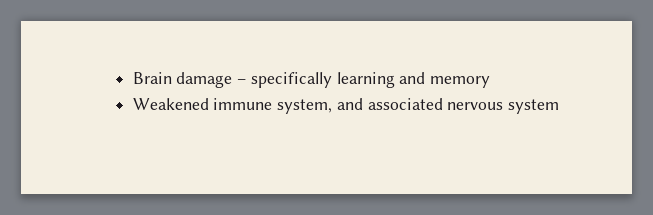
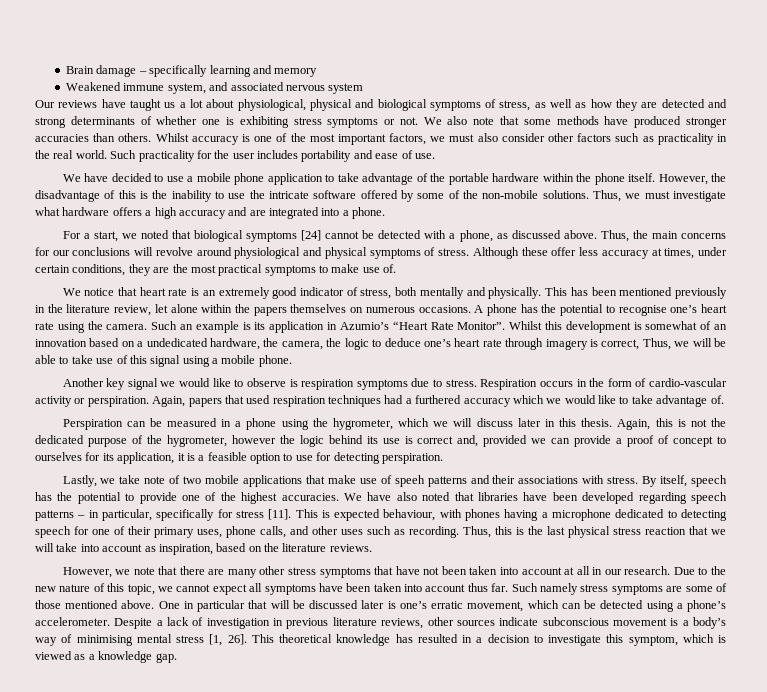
(560, 106) none -> [35,99,728,111] [35,116,727,128] [35,133,727,145] [35,150,435,162] [62,173,726,185] [35,190,726,202] [35,207,386,219] [62,230,727,242] [35,247,727,259] [35,264,397,276] [62,287,727,299] [35,304,727,316] [35,321,727,333] [35,338,726,350] [35,355,292,367] [62,378,727,390] [35,395,724,407] [62,418,726,430] [35,435,727,447] [35,452,443,464] [62,475,727,487] [35,492,727,504] [35,509,727,521] [35,526,726,538] [35,543,372,555] [62,566,727,578] [35,583,727,595] [35,600,726,612] [35,617,727,629] [35,634,726,646] [35,651,177,663] // Our reviews have taught us a lot about physiological, physical and biological symptoms of stress, as well as how they are detected and strong determinants of whether one is exhibiting stress symptoms or not. We also note that some methods have produced stronger accuracies than others. Whilst accuracy is one of the most important factors, we must also consider other factors such as practicality in the real world. Such practicality for the user includes portability and ease of use. // We have decided to use a mobile phone application to take advantage of the portable hardware within the phone itself. However, the disadvantage of this is the inability to use the intricate software offered by some of the non-mobile solutions. Thus, we must investigate what hardware offers a high accuracy and are integrated into a phone. // For a start, we noted that biological symptoms [24] cannot be detected with a phone, as discussed above. Thus, the main concerns for our conclusions will revolve around physiological and physical symptoms of stress. Although these offer less accuracy at times, under certain conditions, they are the most practical symptoms to make use of. // We notice that heart rate is an extremely good indicator of stress, both mentally and physically. This has been mentioned previously in the literature review, let alone within the papers themselves on numerous occasions. A phone has the potential to recognise one’s heart rate using the camera. Such an example is its application in Azumio’s “Heart Rate Monitor”. Whilst this development is somewhat of an innovation based on a undedicated hardware, the camera, the logic to deduce one’s heart rate through imagery is correct, Thus, we will be able to take use of this signal using a mobile phone. // Another key signal we would like to observe is respiration symptoms due to stress. Respiration occurs in the form of cardio-vascular activity or perspiration. Again, papers that used respiration techniques had a furthered accuracy which we would like to take advantage of. // Perspiration can be measured in a phone using the hygrometer, which we will discuss later in this thesis. Again, this is not the dedicated purpose of the hygrometer, however the logic behind its use is correct and, provided we can provide a proof of concept to ourselves for its application, it is a feasible option to use for detecting perspiration. // Lastly, we take note of two mobile applications that make use of speeh patterns and their associations with stress. By itself, speech has the potential to provide one of the highest accuracies. We have also noted that libraries have been developed regarding speech patterns – in particular, specifically for stress [11]. This is expected behaviour, with phones having a microphone dedicated to detecting speech for one of their primary uses, phone calls, and other uses such as recording. Thus, this is the last physical stress reaction that we will take into account as inspiration, based on the literature reviews. // However, we note that there are many other stress symptoms that have not been taken into account at all in our research. Due to the new nature of this topic, we cannot expect all symptoms have been taken into account thus far. Such namely stress symptoms are some of those mentioned above. One in particular that will be discussed later is one’s erratic movement, which can be detected using a phone’s accelerometer. Despite a lack of investigation in previous literature reviews, other sources indicate subconscious movement is a body’s way of minimising mental stress [1, 26]. This theoretical knowledge has resulted in a decision to investigate this symptom, which is viewed as a knowledge gap.

